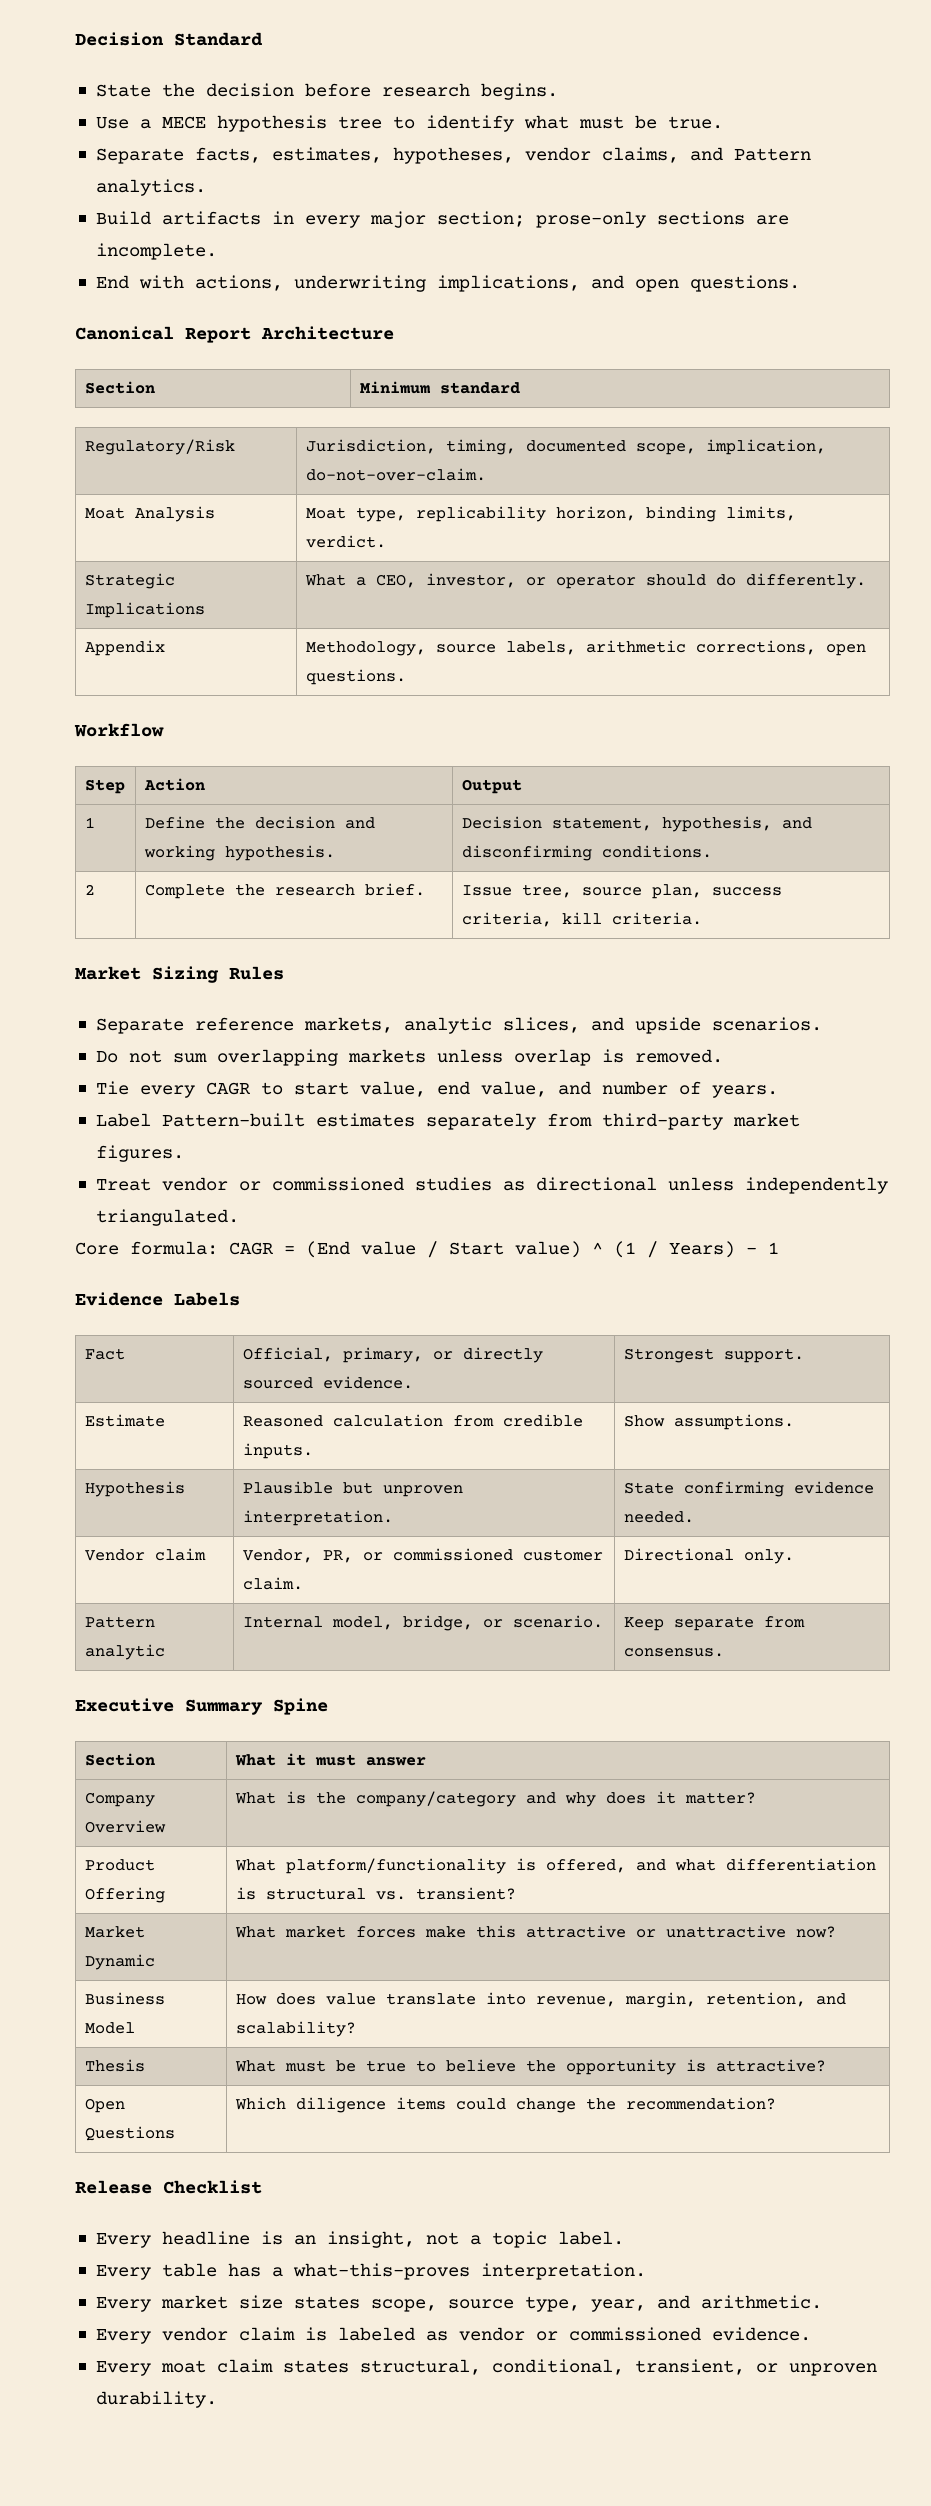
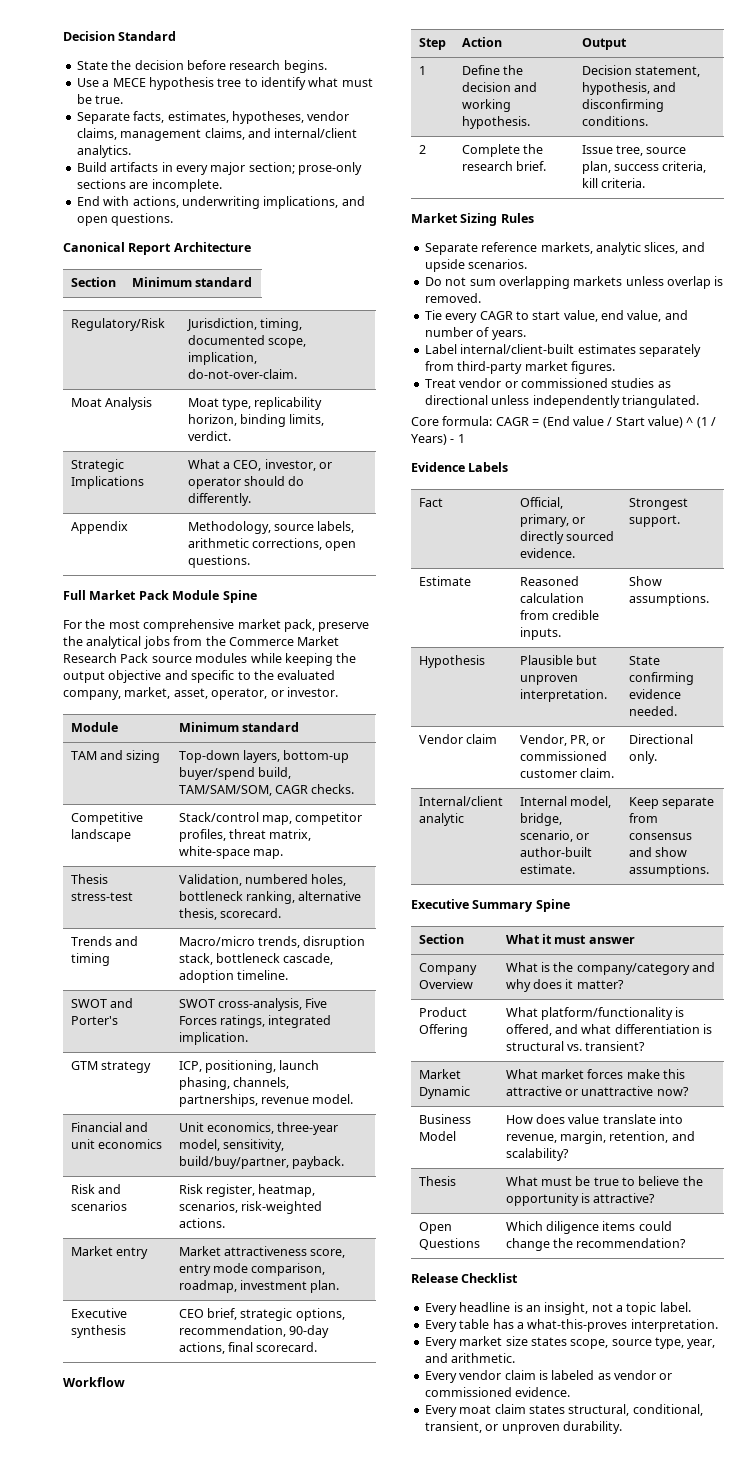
[689,147,811,161] and Pattern -> [120,128,358,141] management claims, and internal/client
(406, 677) none -> [63,590,257,603] [63,619,370,632] [63,636,340,649] [63,653,357,666] [63,670,336,683] [63,687,338,700] [70,722,118,732] [178,722,299,732] [70,750,161,763] [178,750,350,763] [178,767,291,780] [178,784,355,796] [70,812,143,825] [70,829,131,842] [178,812,363,825] [178,829,312,842] [178,846,283,859] [70,874,108,884] [70,892,133,901] [178,874,347,886] [178,891,362,904] [178,908,281,920] [70,936,138,946] [70,953,110,966] [178,936,366,949] [178,953,334,965] [178,970,288,983] [70,998,133,1008] [70,1016,118,1025] [178,998,328,1011] [178,1015,332,1028] [178,1032,248,1045] [70,1061,151,1073] [178,1060,320,1073] [178,1077,289,1090] [178,1094,354,1107] [70,1122,148,1132] [70,1139,162,1149] [178,1122,339,1135] [178,1139,284,1152] [178,1156,344,1169] [70,1184,121,1194] [70,1201,127,1211] [178,1184,316,1197] [178,1201,322,1214] [178,1218,225,1228] [70,1246,148,1259] [178,1246,346,1258] [178,1263,326,1276] [178,1280,340,1293] [70,1308,127,1318] [70,1325,126,1338] [178,1308,345,1321] [178,1325,329,1338] [178,1342,318,1354] // Full Market Pack Module Spine // For the most comprehensive market pack, preserve the analytical jobs from the Commerce Market Research Pack source modules while keeping the output objective and specific to the evaluated company, market, asset, operator, or investor. // Module | Minimum standard // TAM and sizing | Top-down layers, bottom-up buyer/spend build, TAM/SAM/SOM, CAGR checks. // Competitive landscape | Stack/control map, competitor profiles, threat matrix, white-space map. // Thesis stress-test | Validation, numbered holes, bottleneck ranking, alternative thesis, scorecard. // Trends and timing | Macro/micro trends, disruption stack, bottleneck cascade, adoption timeline. // SWOT and Porter's | SWOT cross-analysis, Five Forces ratings, integrated implication. // GTM strategy | ICP, positioning, launch phasing, channels, partnerships, revenue model. // Financial and unit economics | Unit economics, three-year model, sensitivity, build/buy/partner, payback. // Risk and scenarios | Risk register, heatmap, scenarios, risk-weighted actions. // Market entry | Market attractiveness score, entry mode comparison, roadmap, investment plan. // Executive synthesis | CEO brief, strategic options, recommendation, 90-day actions, final scorecard.
[161,1113,305,1127] Pattern-built -> [460,344,575,354] internal/client-built
[84,1616,155,1628] Pattern -> [418,796,503,806] Internal/client
[482,1615,603,1628] or scenario. -> [519,830,589,842] [519,847,592,857] [519,864,575,874] scenario, or author-built estimate.
[623,1648,724,1657] consensus. -> [628,833,692,840] [628,847,687,857] [628,864,709,877] consensus and show assumptions.

